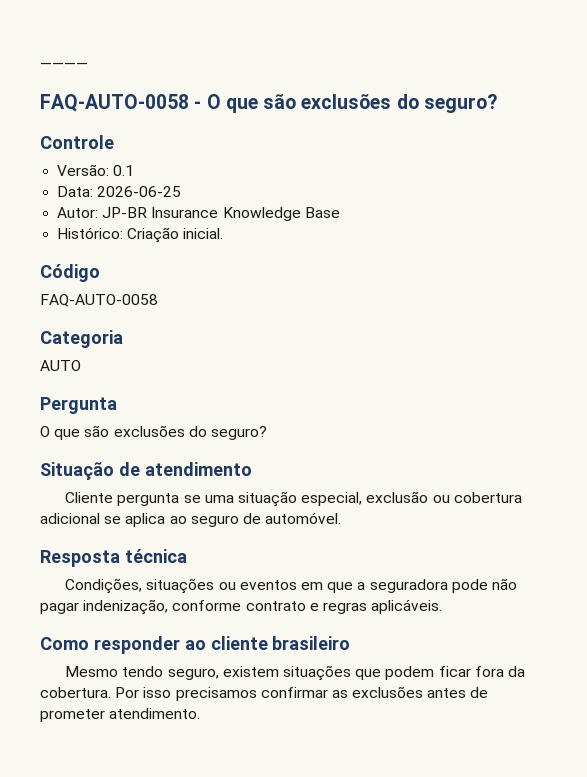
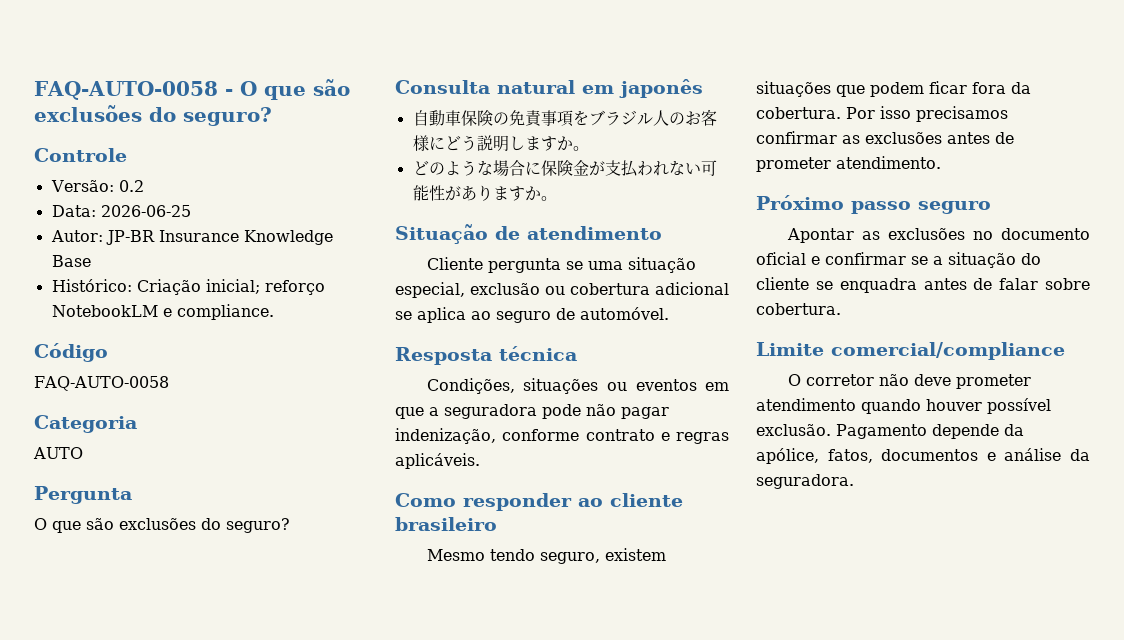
[40,63,88,69] ———— // -> (34, 90) none
[113,165,135,176] 0.1 -> [118,180,144,192] 0.2
[183,228,224,239] inicial. -> [205,279,325,295] [51,304,274,320] inicial; reforço NotebookLM e compliance.
(267, 433) none -> [395,79,703,98] [412,109,717,127] [412,135,589,152] [412,160,717,177] [412,185,557,201] // Consulta natural em japonês // 自動車保険の免責事項をブラジル人のお客様にどう説明しますか。 // どのような場合に保険金が支払われない可能性がありますか。
(201, 713) none -> [756,195,991,214] [786,228,1090,243] [756,252,1041,268] [756,277,1090,293] [756,303,841,315] [756,342,1065,360] [787,374,1031,389] [756,398,1051,414] [756,424,1024,439] [756,448,1090,464] [756,474,854,489] // Próximo passo seguro // Apontar as exclusões no documento oficial e confirmar se a situação do cliente se enquadra antes de falar sobre cobertura. // Limite comercial/compliance // O corretor não deve prometer atendimento quando houver possível exclusão. Pagamento depende da apólice, fatos, documentos e análise da seguradora.

